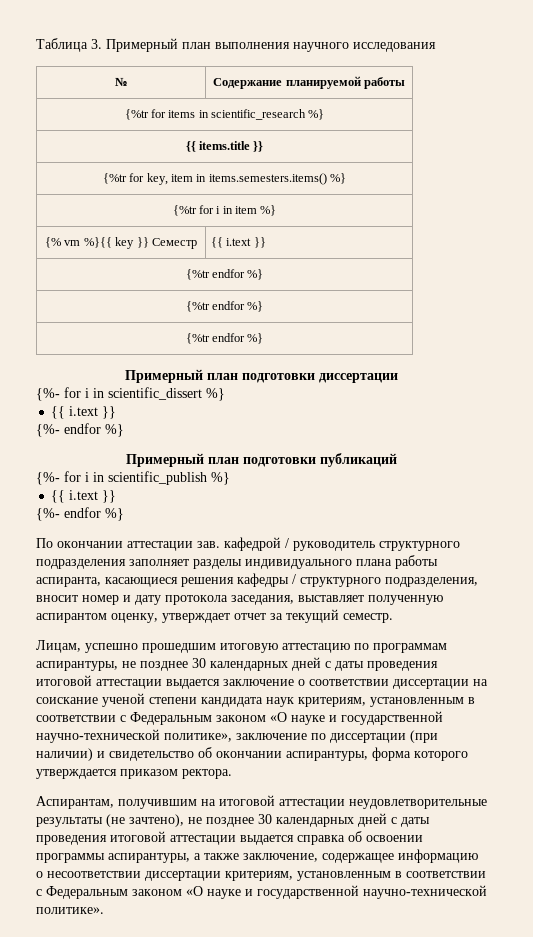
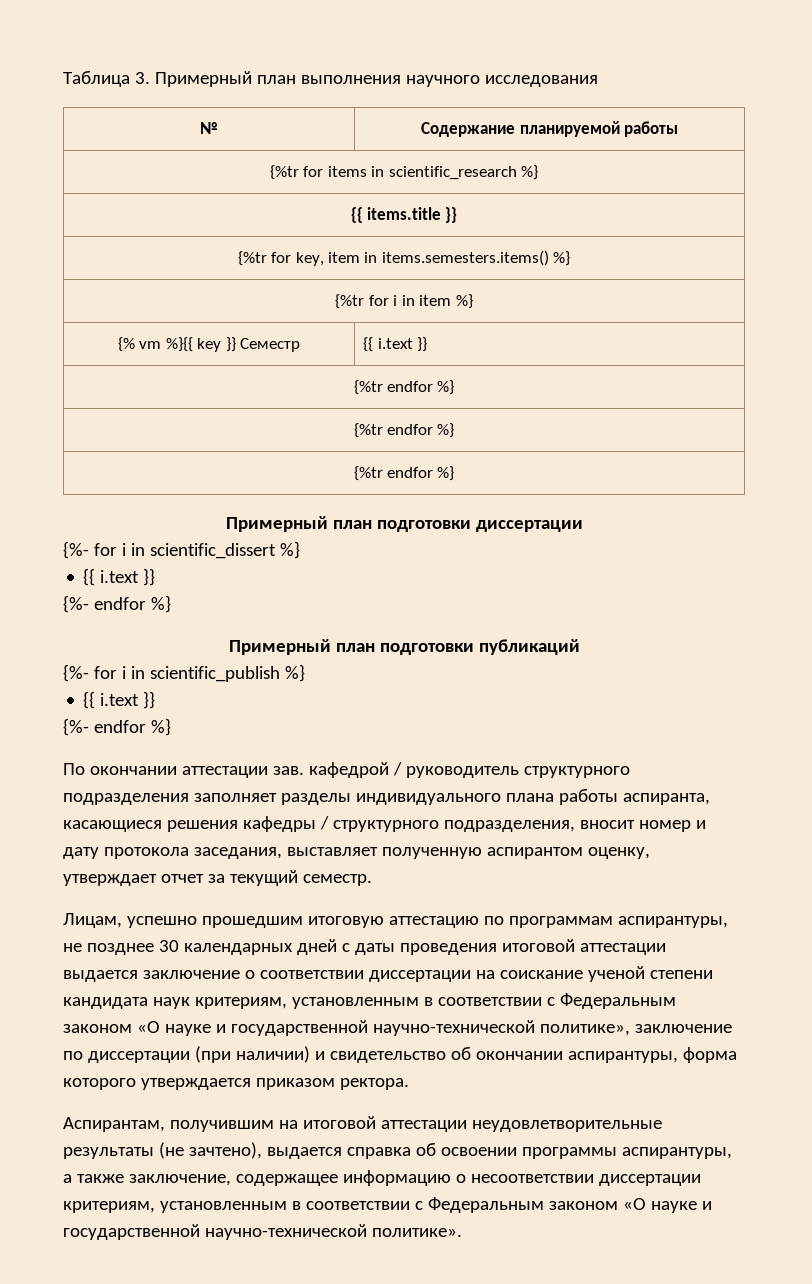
[188,813,430,827] [36,831,236,845] не позднее 30 календарных дней с даты проведения итоговой аттестации -> (262, 1150) none

